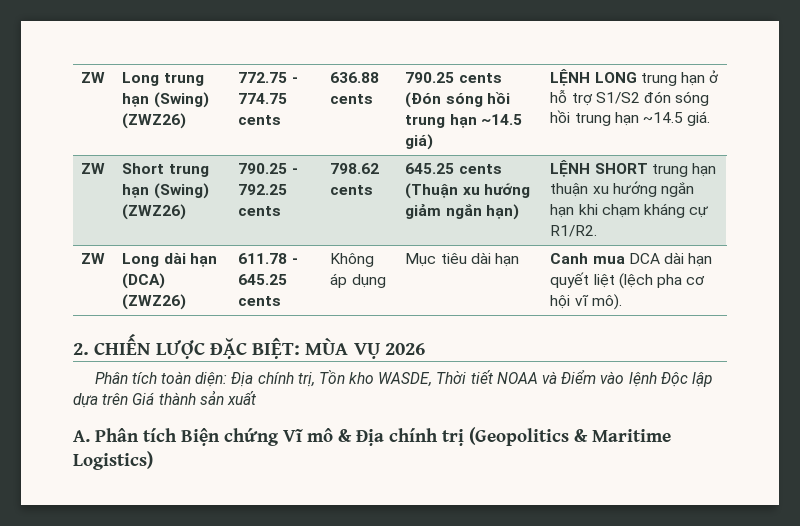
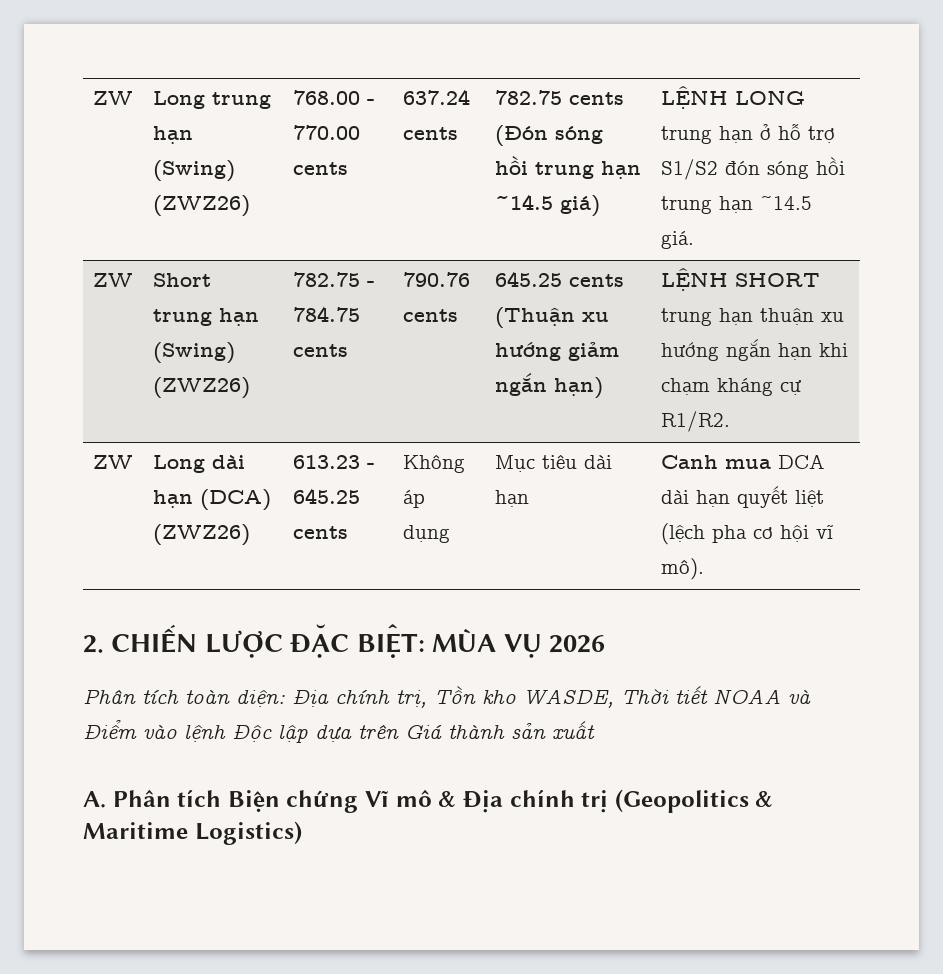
[238,72,298,83] [238,93,288,104] [238,115,282,125] [330,72,380,83] [330,94,374,104] [405,72,455,83] 772.75 - 774.75 cents | 636.88 cents | 790.25 -> [292,90,375,105] [292,125,360,140] [292,162,348,175] [402,89,470,105] [402,127,458,140] [494,90,562,105] 768.00 - 770.00 cents | 637.24 cents | 782.75
[238,163,298,174] [238,184,288,195] [238,206,282,216] [330,163,380,174] 790.25 - 792.25 cents | 798.62 -> [292,272,375,287] [292,306,360,322] [292,344,348,357] [402,272,470,287] 782.75 - 784.75 cents | 790.76
[238,253,288,264] 611.78 -> [292,455,360,469] 613.23

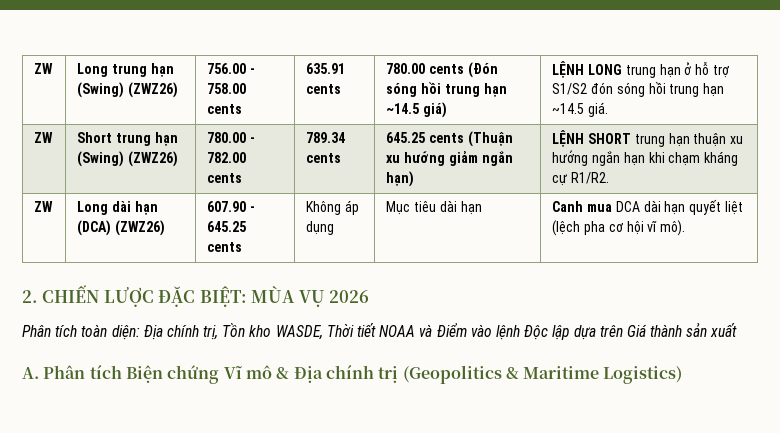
[292,90,375,105] [292,125,360,140] [292,162,348,175] [402,89,470,105] [402,127,458,140] [494,90,562,105] 768.00 - 770.00 cents | 637.24 cents | 782.75 -> [207,63,256,74] [207,83,247,94] [207,104,243,114] [306,63,346,74] [306,84,342,94] [386,63,426,74] 756.00 - 758.00 cents | 635.91 cents | 780.00
[292,272,375,287] [292,306,360,322] [292,344,348,357] [402,272,470,287] 782.75 - 784.75 cents | 790.76 -> [207,132,256,143] [207,152,247,163] [207,173,243,183] [306,132,346,143] 780.00 - 782.00 cents | 789.34
[292,455,360,469] 613.23 -> [207,201,247,212] 607.90

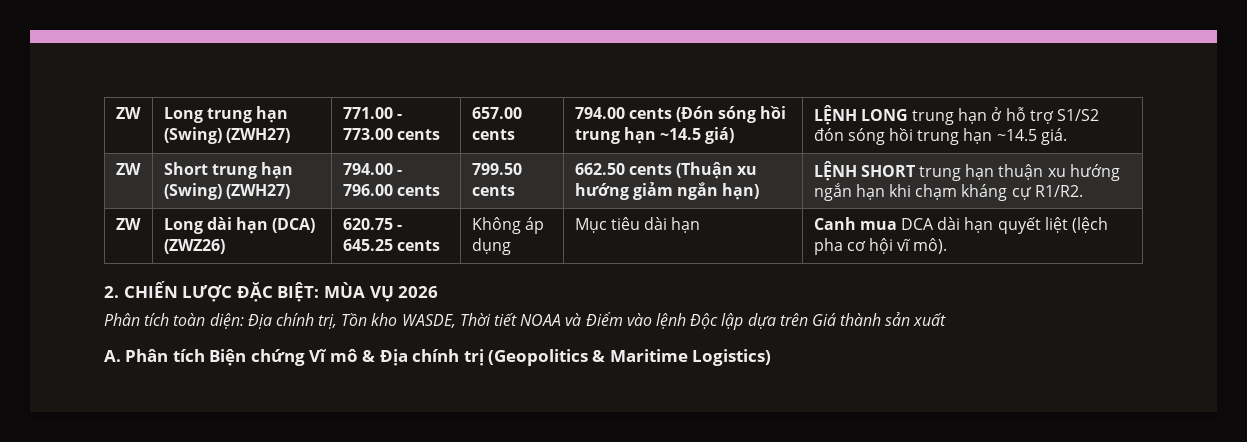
[128,82,179,98] [207,63,256,74] [207,83,247,94] [207,104,243,114] [306,63,346,74] [306,84,342,94] [386,63,426,74] (ZWZ26) | 756.00 - 758.00 cents | 635.91 cents | 780.00 -> [225,128,290,143] [342,107,402,119] [342,128,440,140] [471,107,522,119] [471,129,515,140] [574,107,625,119] (ZWH27) | 771.00 - 773.00 cents | 657.00 cents | 794.00
[128,151,179,167] [207,132,256,143] [207,152,247,163] [207,173,243,183] [306,132,346,143] [306,153,342,163] [386,132,426,143] (ZWZ26) | 780.00 - 782.00 cents | 789.34 cents | 645.25 -> [225,184,290,199] [342,163,402,175] [342,184,440,196] [471,163,522,175] [471,185,515,196] [574,163,625,175] (ZWH27) | 794.00 - 796.00 cents | 799.50 cents | 662.50
[207,201,247,212] 607.90 -> [342,218,393,230] 620.75

